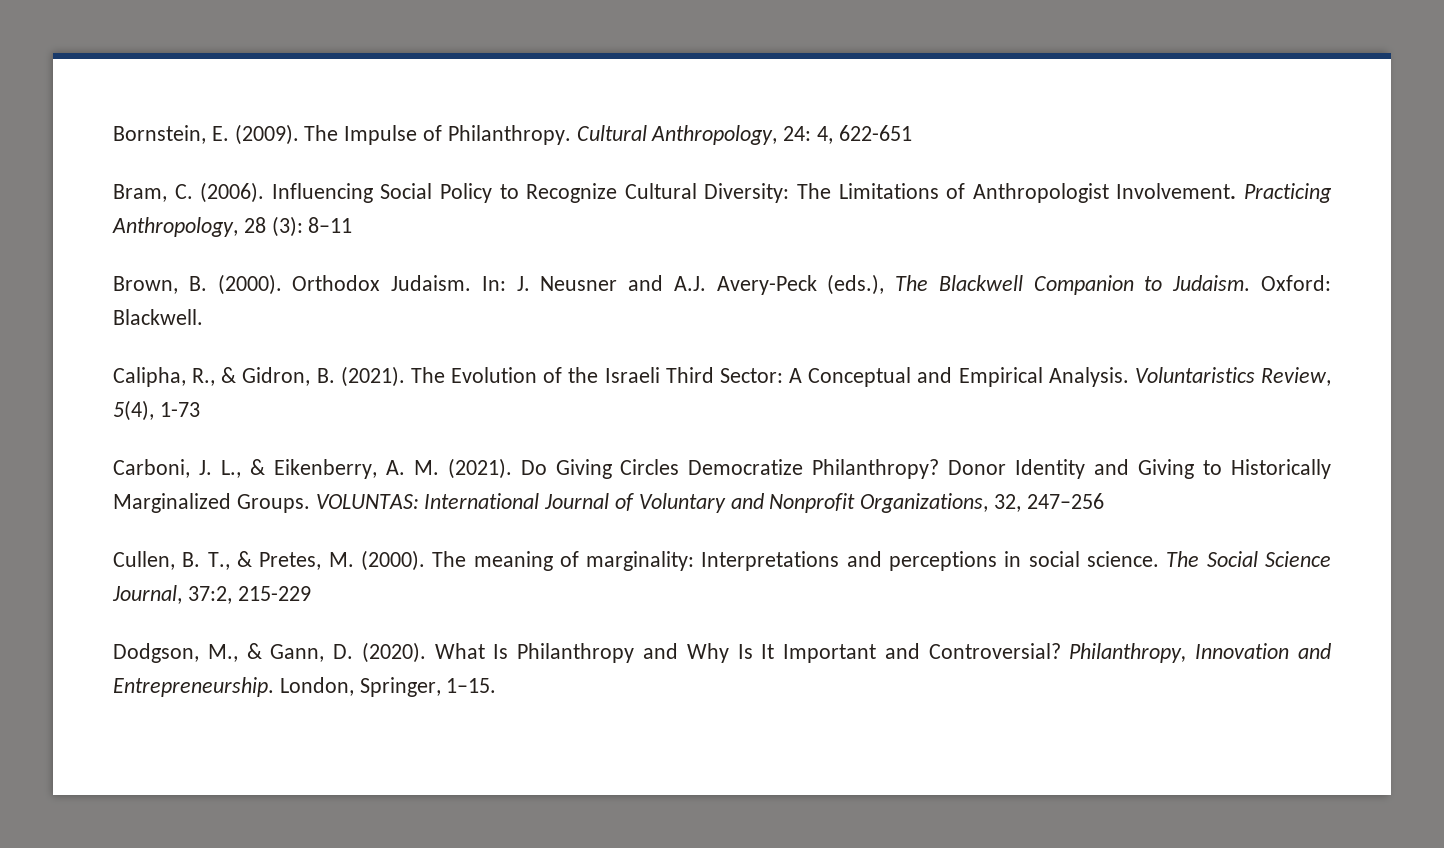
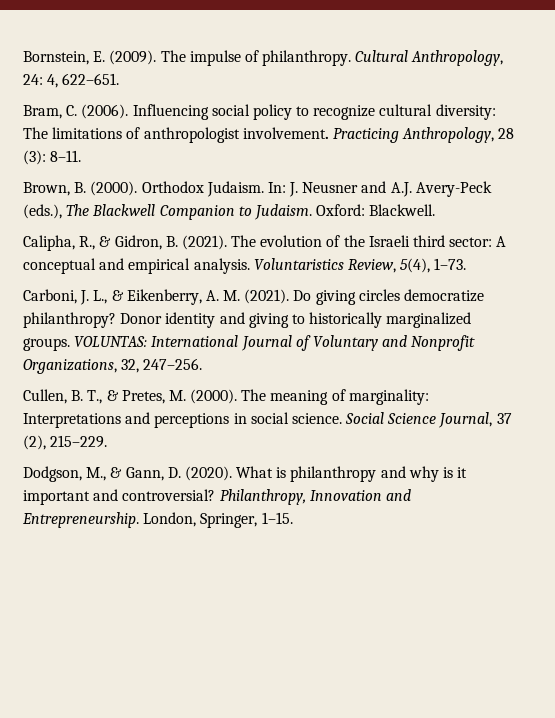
[344,125,571,145] Impulse of Philanthropy. -> [189,50,352,66] impulse of philanthropy.
[838,125,912,141] 622-651 -> [62,73,120,85] 622–651.
[380,183,1237,203] Social Policy to Recognize Cultural Diversity: The Limitations of Anthropologist Involvement. -> [211,104,496,120] [23,127,329,143] social policy to recognize cultural diversity: The limitations of anthropologist involvement.
[308,217,353,233] 8–11 -> [50,150,82,162] 8–11.
[451,367,538,383] Evolution -> [260,235,323,247] evolution
[665,367,1129,387] Third Sector: A Conceptual and Empirical Analysis. -> [413,235,507,247] [23,258,250,274] third sector: A conceptual and empirical analysis.
[159,402,200,417] 1-73 -> [434,258,467,270] 1–73.
[555,459,1331,479] [113,493,310,513] Giving Circles Democratize Philanthropy? Donor Identity and Giving to Historically Marginalized Groups. -> [315,289,485,305] [23,312,472,328] [23,338,70,351] giving circles democratize philanthropy? Donor identity and giving to historically marginalized groups.
[1026,493,1104,509] 247–256 -> [143,358,203,370] 247–256.
[1166,551,1200,567] The -> (342, 418) none
[187,586,311,604] 37:2, 215-229 -> [496,413,512,424] [23,435,108,450] 37 (2), 215–229.
[493,643,1061,663] Is Philanthropy and Why Is It Important and Controversial? -> [276,466,468,482] [23,489,216,505] is philanthropy and why is it important and controversial?

